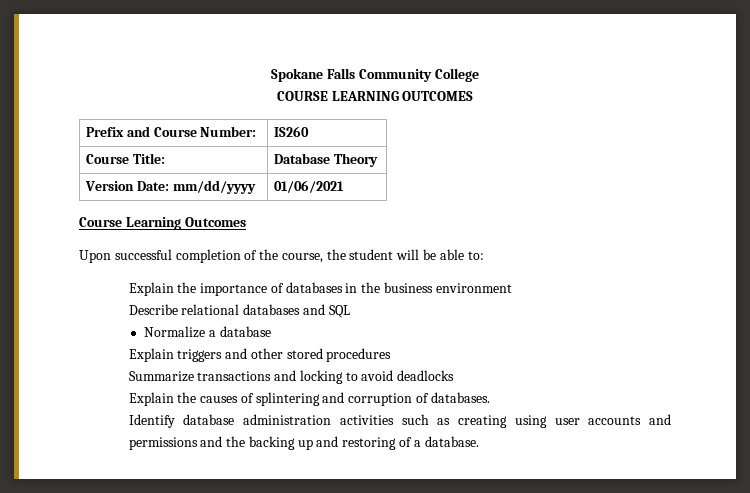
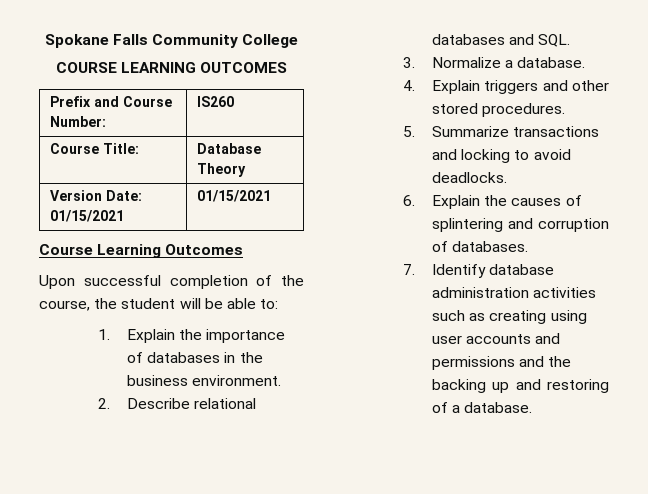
[172,180,256,194] [274,180,345,193] mm/dd/yyyy | 01/06/2021 -> [50,210,125,222] [197,190,272,202] 01/15/2021 | 01/15/2021
(484, 255) none -> [97,329,110,340] 1.
[435,283,512,293] environment // -> [192,375,282,386] [97,398,110,409] environment. // 2.
[328,305,350,318] [143,326,271,338] SQL // Normalize a database // -> [538,34,571,47] [402,57,586,68] [402,80,415,91] SQL. // 3. Normalize a database. // 4.
[326,348,392,362] procedures // -> [482,103,566,117] [402,126,415,137] procedures. // 5.
[397,370,455,381] deadlocks // -> [432,172,508,183] [402,195,415,206] deadlocks. // 6.
(490, 397) none -> [402,264,415,275] 7.

